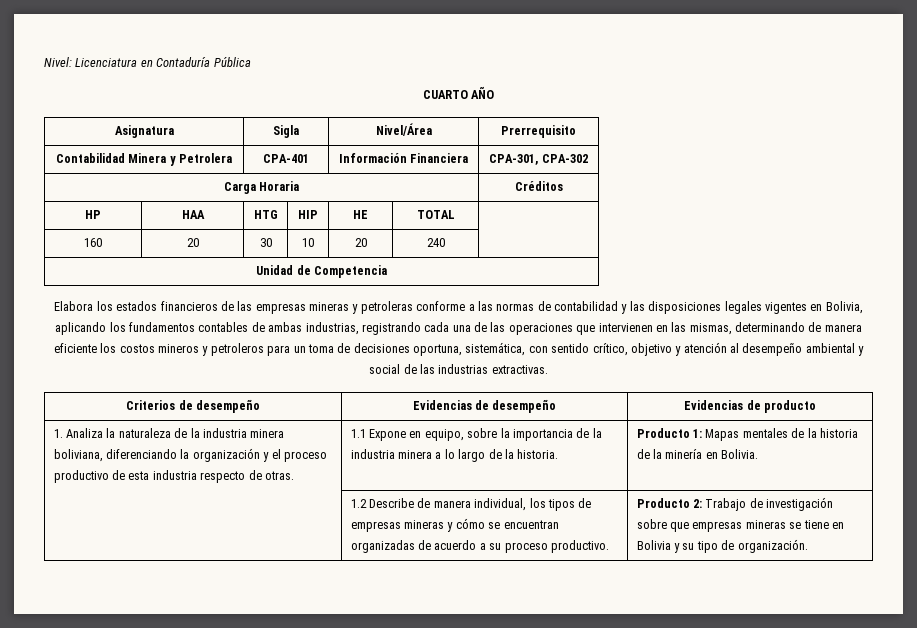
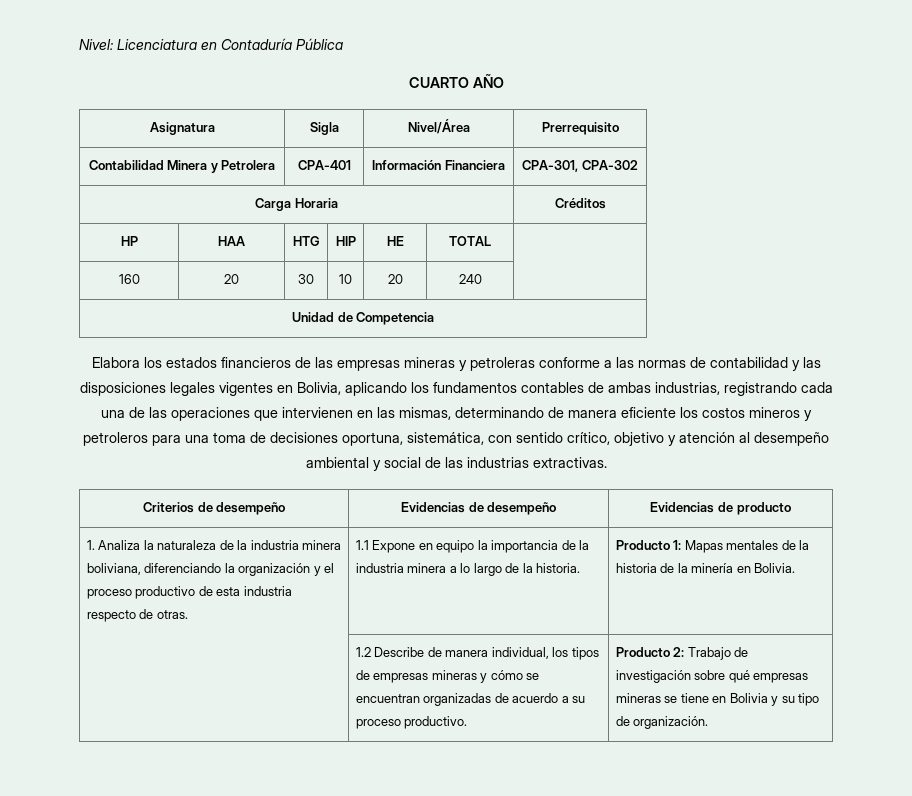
[293,346,306,353] un -> [185,435,209,443] una
[424,428,498,441] equipo, sobre -> [436,540,475,553] equipo
[670,522,690,532] que -> [728,670,750,683] qué

